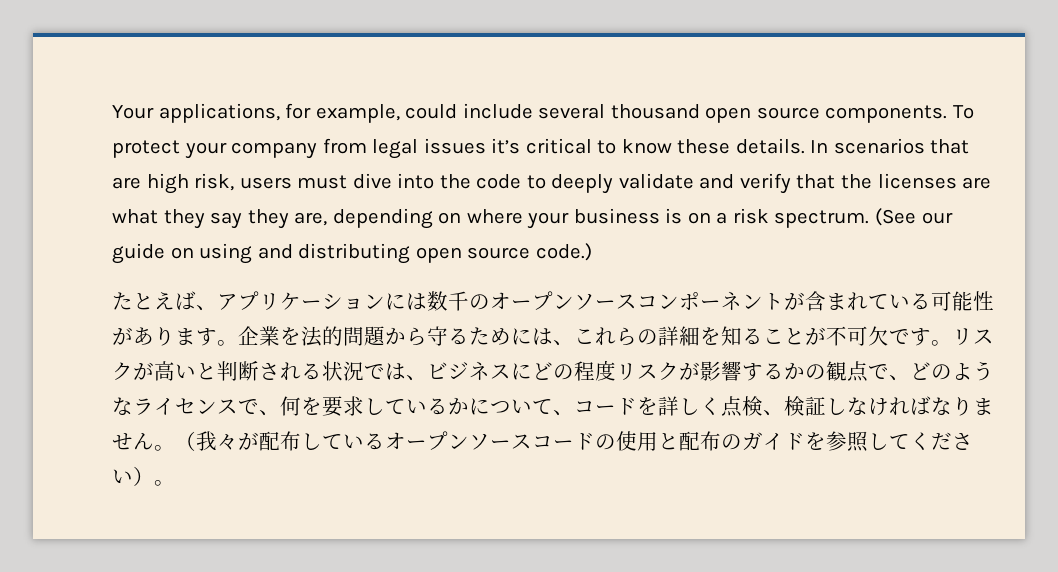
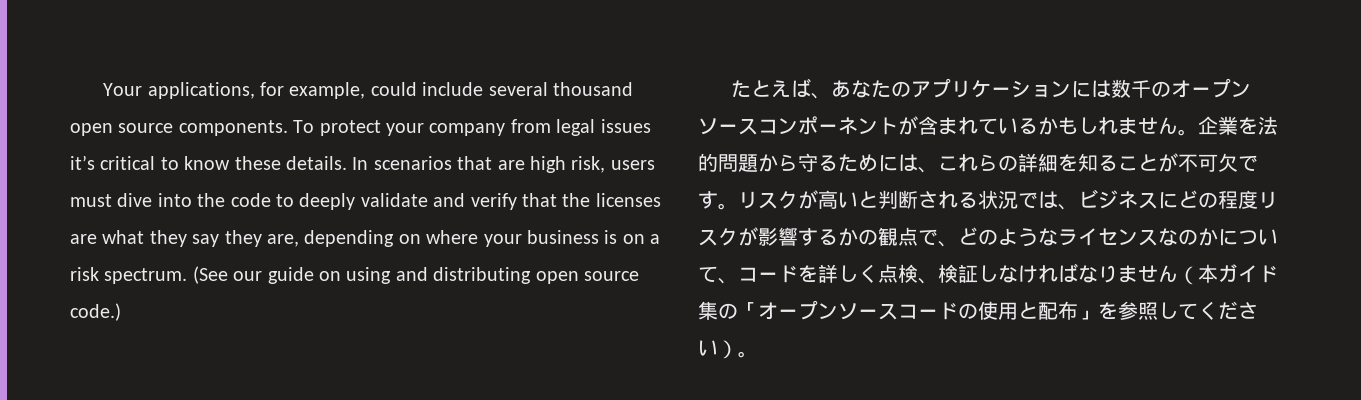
(217, 308) none -> [831,80,912,98] あなたの
[931,291,994,311] [112,327,217,346] 可能性があります -> [1038,117,1178,135] かもしれません
[238,396,448,417] で、何を要求している -> [1158,228,1198,246] なの
[154,431,385,451] 。（我々が配布している -> [1178,264,1278,285] [698,301,758,320] （本ガイド集の「
[721,432,805,450] のガイド -> [1078,310,1098,320] 」

